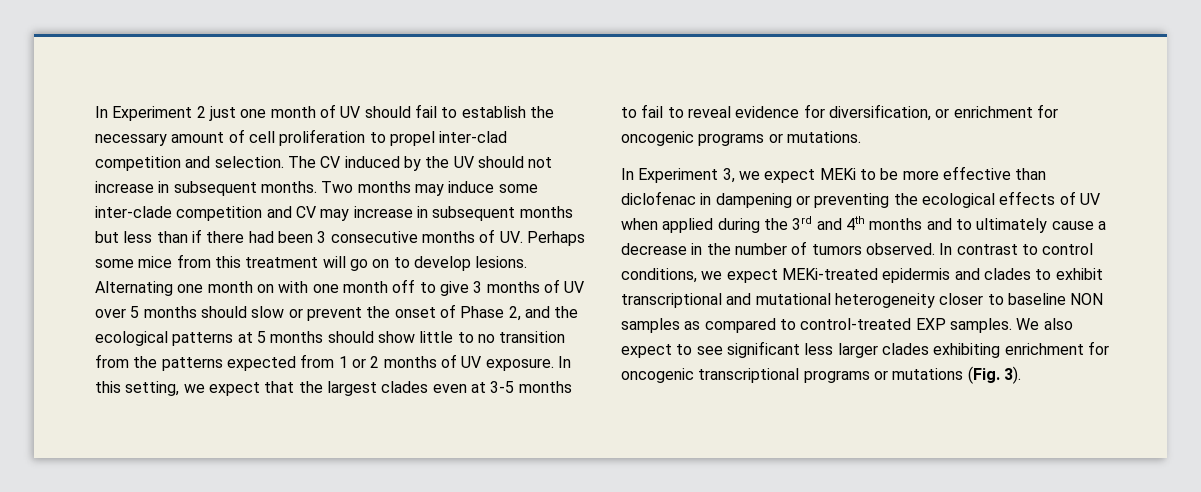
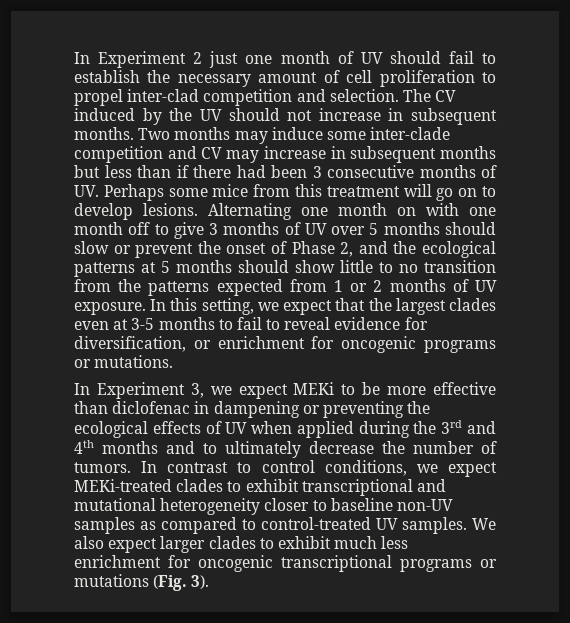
[1051,221,1106,230] [621,243,703,255] cause a decrease in -> [309,441,374,454] decrease
[811,243,935,255] tumors observed. -> [74,462,131,473] tumors.
[882,268,980,283] epidermis and -> (172, 485) none
[1070,293,1104,305] NON -> [396,499,453,511] non-UV
[915,318,946,330] EXP -> [376,518,398,530] UV
[676,341,1001,358] to see significant less larger clades exhibiting -> [160,536,409,553] larger clades to exhibit much less

